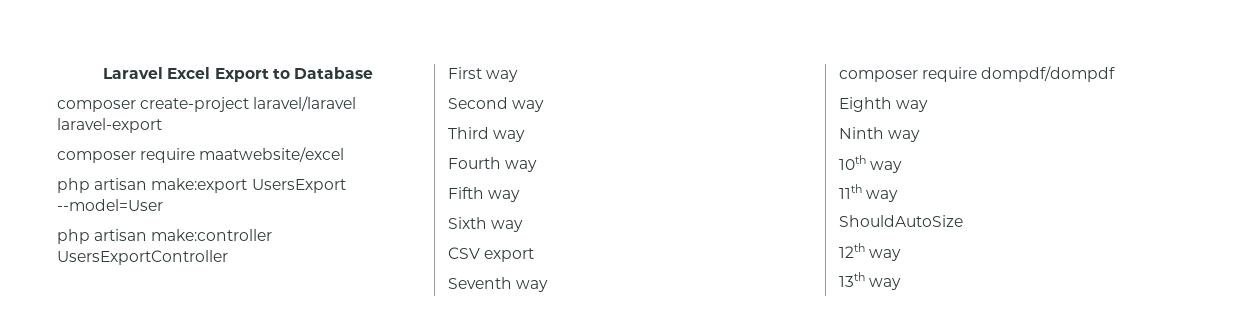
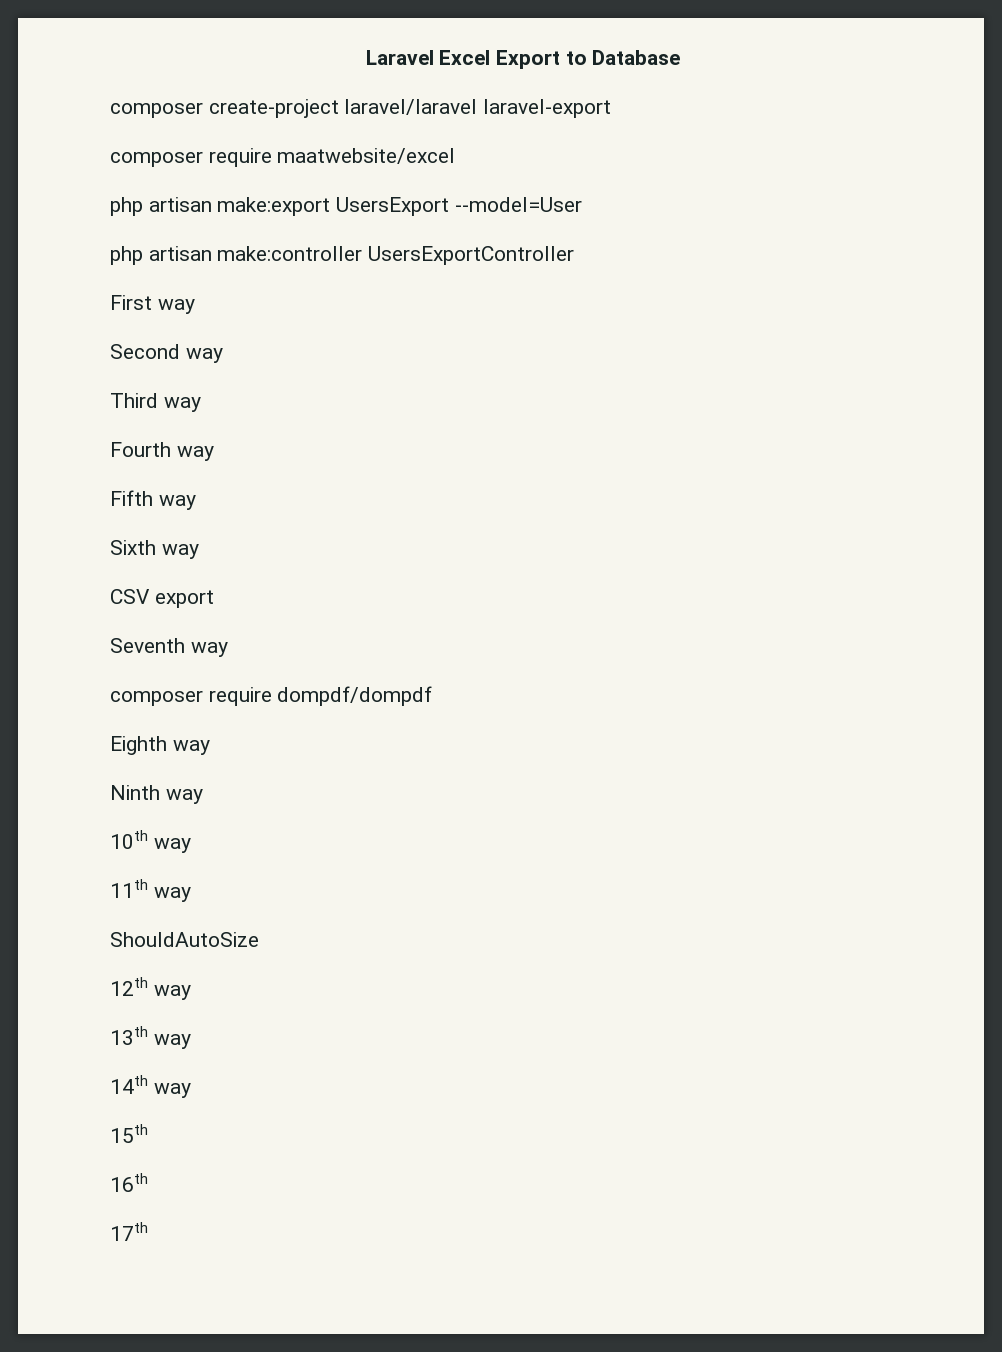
(902, 284) none -> [110,1075,191,1098] [110,1124,148,1143] [110,1173,148,1192] [110,1222,148,1241] // 14th way // 15th // 16th // 17th

